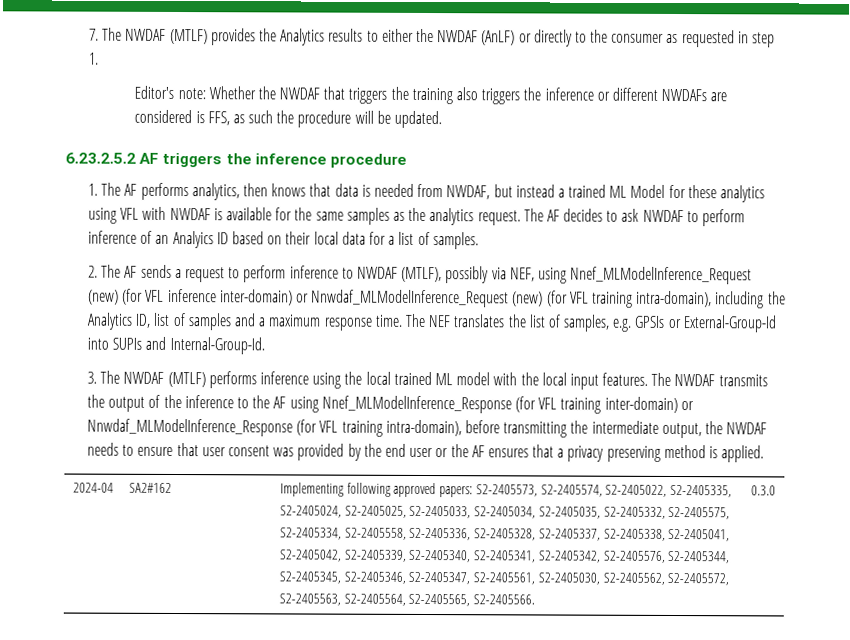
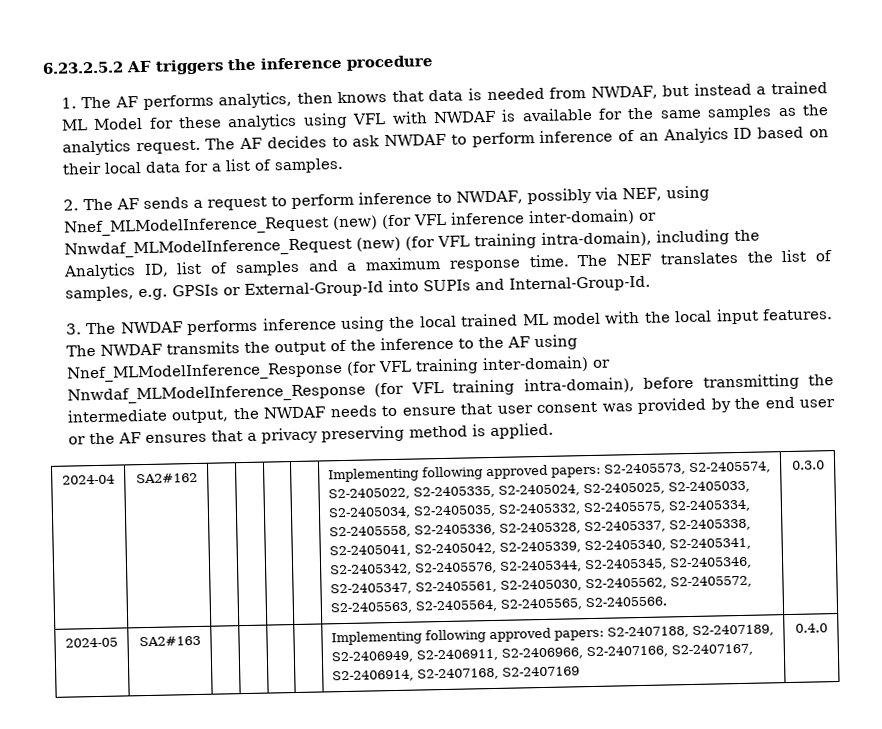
[89,27,775,48] [89,52,100,65] [134,85,728,105] [134,109,442,129] 7. The NWDAF (MTLF) provides the Analytics results to either the NWDAF (AnLF) or directly to the consumer as requested in step 1. // Editor's note: Whether the NWDAF that triggers the training also triggers the inference or different NWDAFs are considered is FFS, as such the procedure will be updated. // -> (42, 67) none
[356,266,443,283] NWDAF (MTLF), -> [455,190,523,205] NWDAF,
[167,371,206,388] (MTLF) -> (183, 327) none
(776, 490) none -> [65,637,118,648] [138,635,201,647] [331,624,775,646] [331,643,754,664] [332,666,581,683] [794,623,828,633] // 2024-05 | SA2#163 | | | | | Implementing following approved papers: S2-2407188, S2-2407189, S2-2406949, S2-2406911, S2-2406966, S2-2407166, S2-2407167, S2-2406914, S2-2407168, S2-2407169 | 0.4.0

